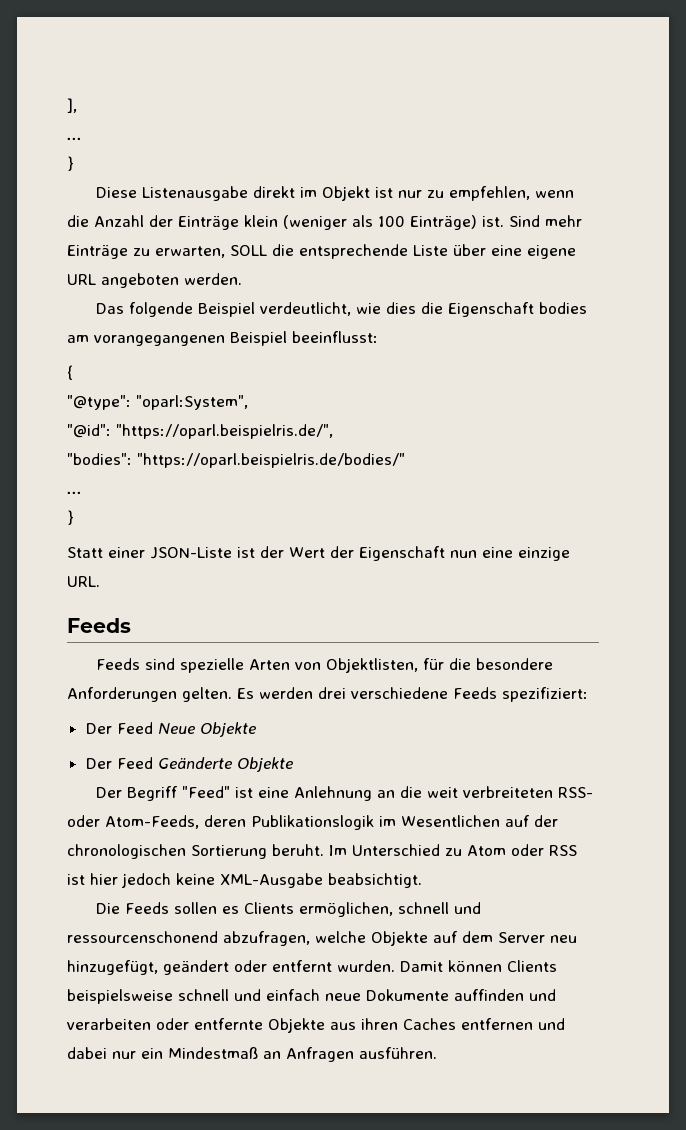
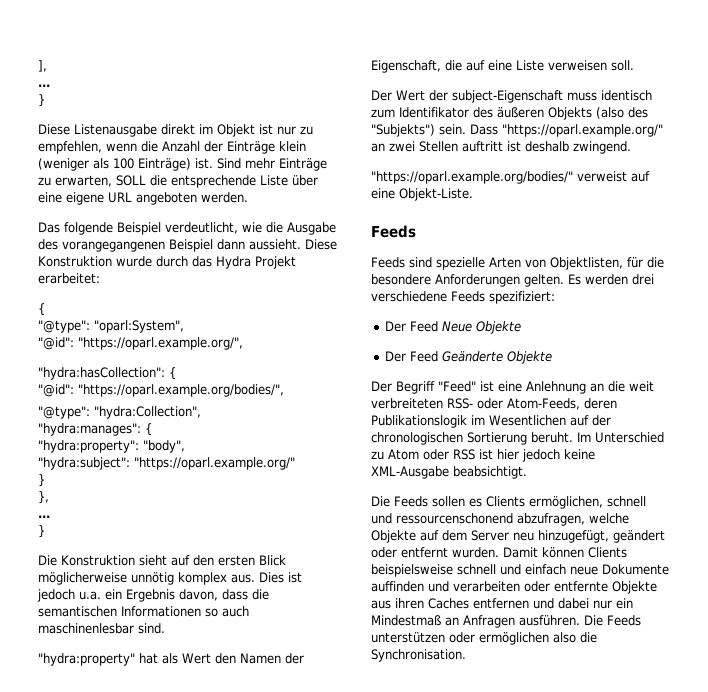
[385,302,587,317] [67,331,378,346] [67,365,73,380] [67,395,248,410] [67,424,333,439] [67,453,405,468] [67,491,82,494] [67,510,74,525] [67,546,570,561] [67,576,100,587] dies die Eigenschaft bodies am vorangegangenen Beispiel beeinflusst: // { // "@type": "oparl:System", // "@id": "https://oparl.beispielris.de/", // "bodies": "https://oparl.beispielris.de/bodies/" // ... // } // Statt einer JSON-Liste ist der Wert der Eigenschaft nun eine einzige URL. -> [266,222,336,235] [38,239,337,252] [38,256,296,269] [38,273,100,284] [38,303,45,316] [38,320,184,333] [38,337,243,350] [38,367,176,380] [38,384,284,397] [38,406,201,419] [38,423,152,436] [38,440,185,453] [38,457,295,470] [38,474,45,487] [38,491,49,504] [38,515,50,518] [38,525,45,538] [38,555,286,566] [38,572,302,585] [37,589,269,602] [38,606,249,617] [38,623,165,634] [38,653,304,666] [371,60,634,73] [371,90,652,103] [371,107,648,120] [371,124,663,137] [371,141,631,154] [371,171,650,184] [371,188,473,201] die Ausgabe des vorangegangenen Beispiel dann aussieht. Diese Konstruktion wurde durch das Hydra Projekt erarbeitet: // { // "@type": "oparl:System", // "@id": "https://oparl.example.org/", // "hydra:hasCollection": { // "@id": "https://oparl.example.org/bodies/", // "@type": "hydra:Collection", // "hydra:manages": { // "hydra:property": "body", // "hydra:subject": "https://oparl.example.org/" // } // }, // ... // } // Die Konstruktion sieht auf den ersten Blick möglicherweise unnötig komplex aus. Dies ist jedoch u.a. ein Ergebnis davon, dass die semantischen Informationen so auch maschinenlesbar sind. // "hydra:property" hat als Wert den Namen der Eigenschaft, die auf eine Liste verweisen soll. // Der Wert der subject-Eigenschaft muss identisch zum Identifikator des äußeren Objekts (also des "Subjekts") sein. Dass "https://oparl.example.org/" an zwei Stellen auftritt ist deshalb zwingend. // "https://oparl.example.org/bodies/" verweist auf eine Objekt-Liste.
(437, 1053) none -> [584,615,641,626] [371,632,597,645] [371,649,466,662] Die Feeds unterstützen oder ermöglichen also die Synchronisation.

